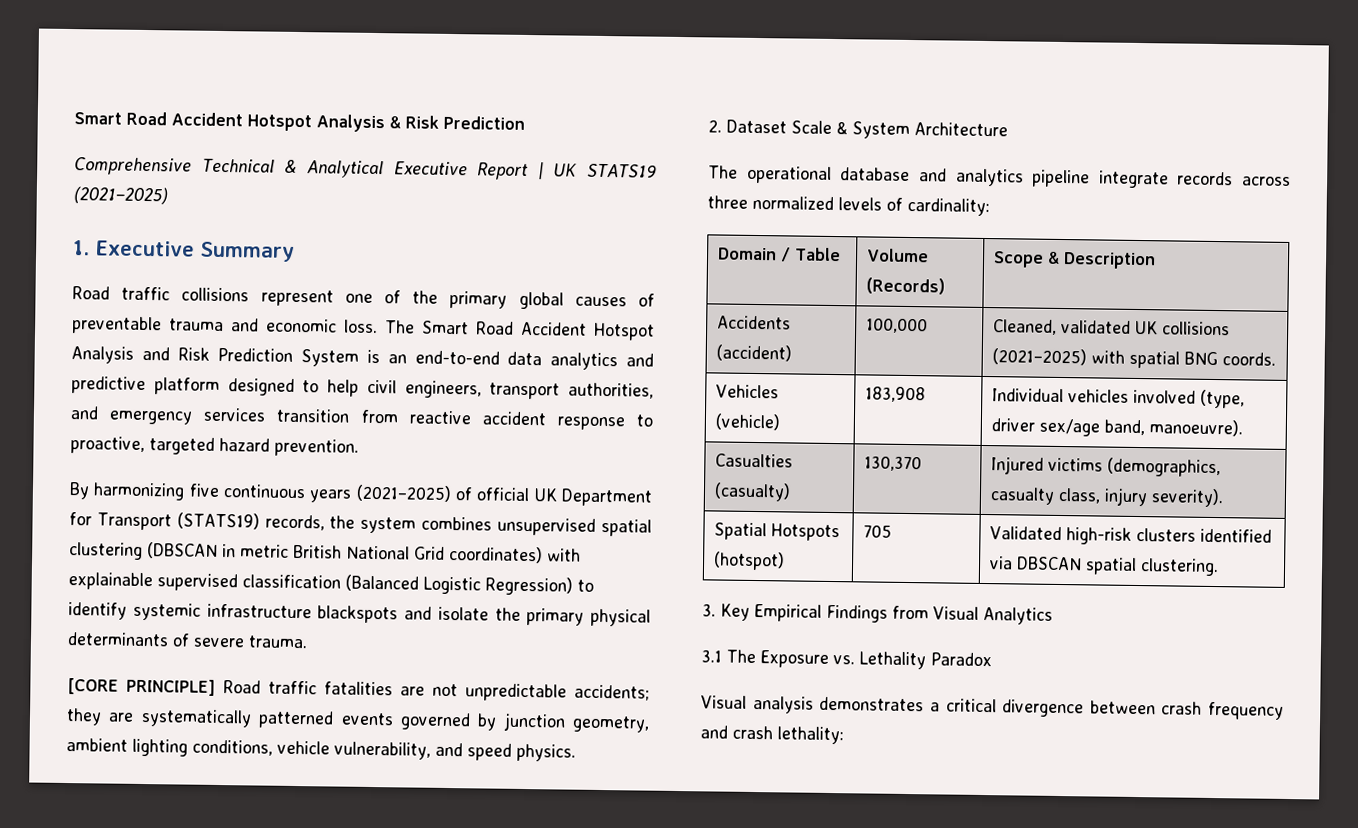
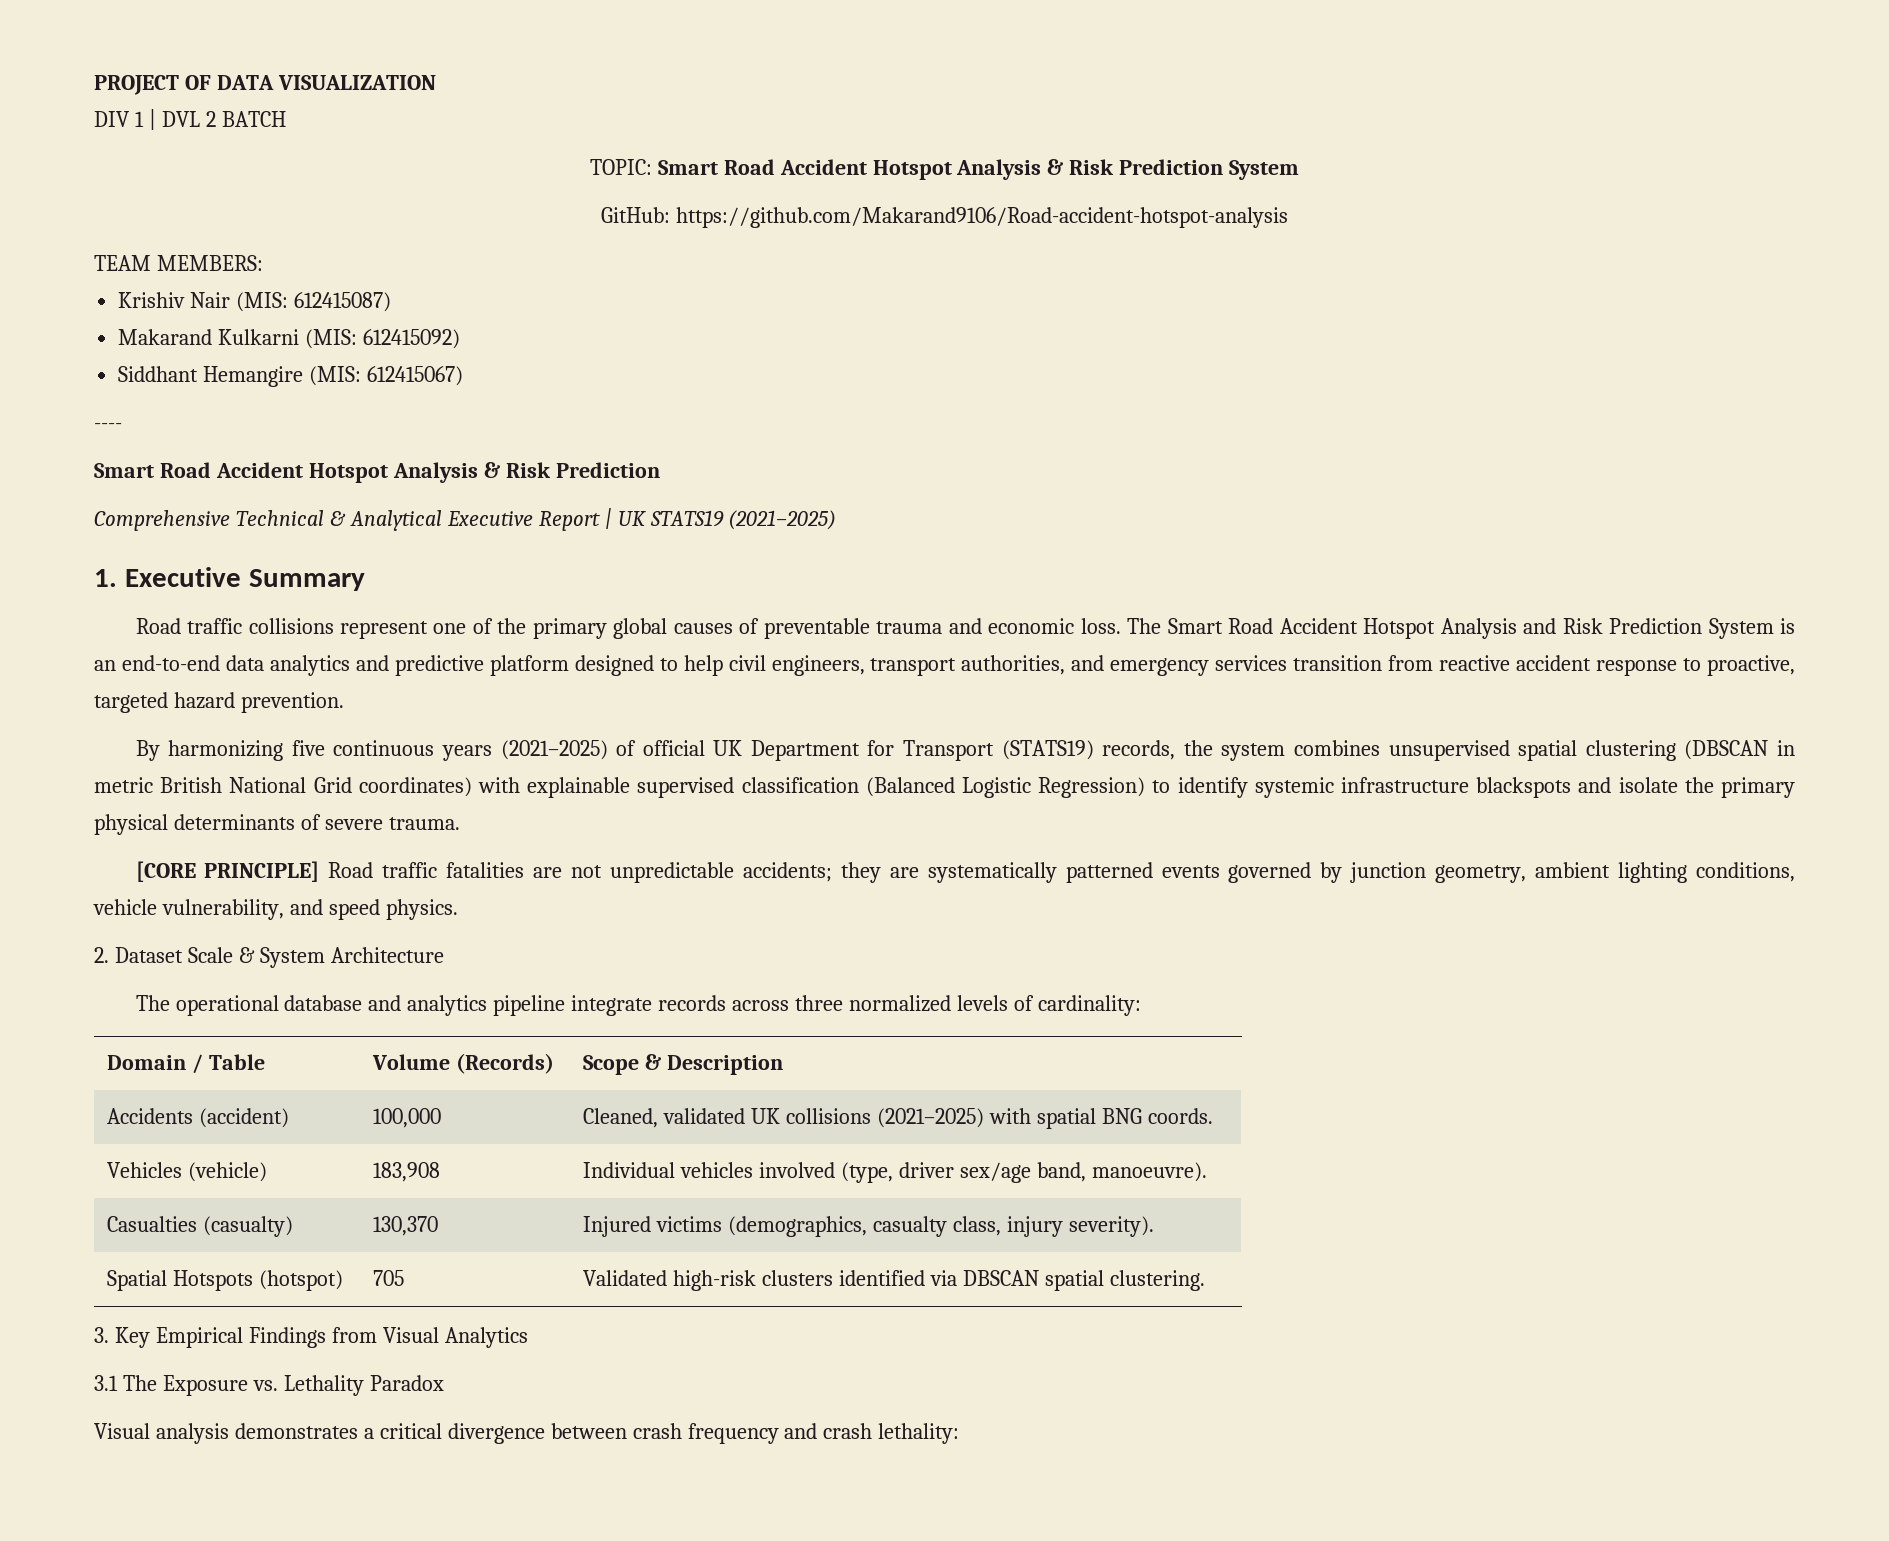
(74, 118) none -> [94,75,436,95] [94,109,286,130] [589,159,1300,180] [601,207,1288,228] [94,255,263,271] [118,292,392,312] [118,329,461,349] [118,366,464,387] [94,423,122,430] PROJECT OF DATA VISUALIZATION // DIV 1 | DVL 2 BATCH // TOPIC: Smart Road Accident Hotspot Analysis & Risk Prediction System // GitHub: https://github.com/Makarand9106/Road-accident-hotspot-analysis // TEAM MEMBERS: // Krishiv Nair (MIS: 612415087) // Makarand Kulkarni (MIS: 612415092) // Siddhant Hemangire (MIS: 612415067) // ---- //

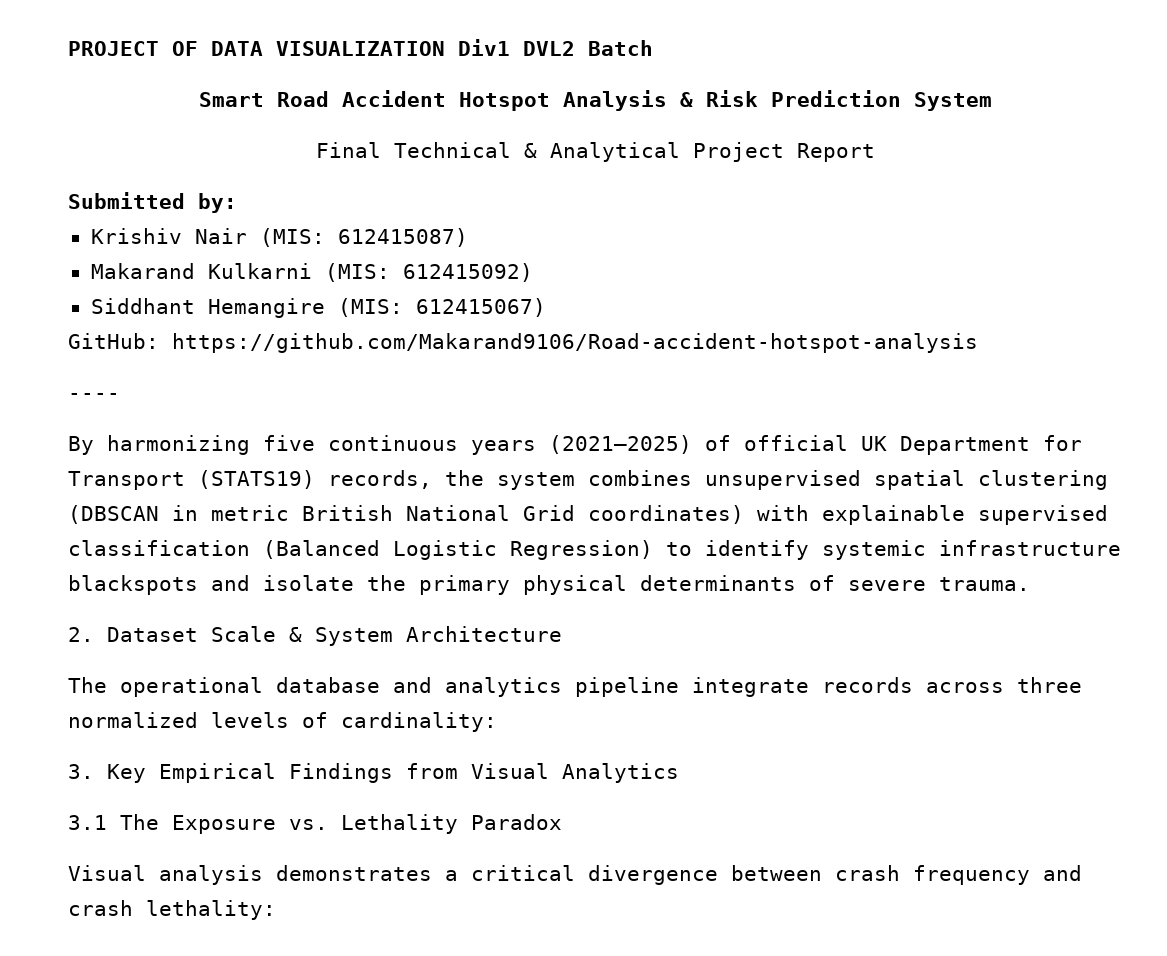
[94,109,286,130] [589,159,652,175] // DIV 1 | DVL 2 BATCH // TOPIC: -> [458,39,653,56] Div1 DVL2 Batch //
[601,207,1288,228] [94,255,263,271] GitHub: https://github.com/Makarand9106/Road-accident-hotspot-analysis // TEAM MEMBERS: -> [316,142,875,162] [68,192,237,213] Final Technical & Analytical Project Report // Submitted by:
(464, 376) none -> [68,333,978,353] // GitHub: https://github.com/Makarand9106/Road-accident-hotspot-analysis
[94,462,660,483] [94,508,837,531] [94,567,365,591] [135,618,1796,639] [94,655,1796,676] [94,692,344,713] // Smart Road Accident Hotspot Analysis & Risk Prediction // Comprehensive Technical & Analytical Executive Report | UK STATS19 (2021–2025) // 1. Executive Summary // Road traffic collisions represent one of the primary global causes of preventable trauma and economic loss. The Smart Road Accident Hotspot Analysis and Risk Prediction System is an end-to-end data analytics and predictive platform designed to help civil engineers, transport authorities, and emergency services transition from reactive accident response to proactive, targeted hazard prevention. -> (120, 396) none
[135,861,1795,883] [93,899,458,920] // [CORE PRINCIPLE] Road traffic fatalities are not unpredictable accidents; they are systematically patterned events governed by junction geometry, ambient lighting conditions, vehicle vulnerability, and speed physics. -> (1030, 584) none
[107,1054,265,1074] [372,1053,555,1074] [583,1054,783,1075] [107,1108,290,1128] [373,1108,442,1128] [583,1108,1213,1129] [107,1162,268,1182] [373,1162,441,1182] [583,1162,1207,1183] [107,1216,294,1237] [373,1216,439,1236] [583,1216,1154,1237] [107,1270,343,1291] [373,1270,405,1286] [583,1270,1205,1291] // Domain / Table | Volume (Records) | Scope & Description // Accidents (accident) | 100,000 | Cleaned, validated UK collisions (2021–2025) with spatial BNG coords. // Vehicles (vehicle) | 183,908 | Individual vehicles involved (type, driver sex/age band, manoeuvre). // Casualties (casualty) | 130,370 | Injured victims (demographics, casualty class, injury severity). // Spatial Hotspots (hotspot) | 705 | Validated high-risk clusters identified via DBSCAN spatial clustering. -> (497, 722) none

